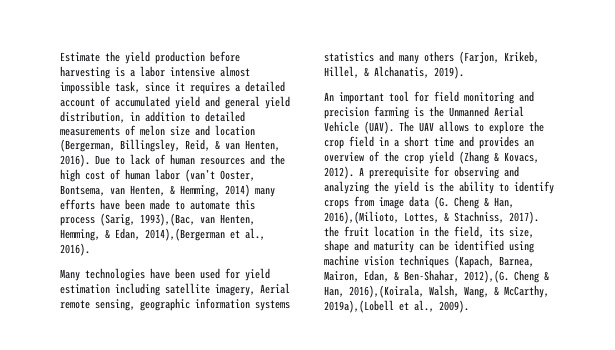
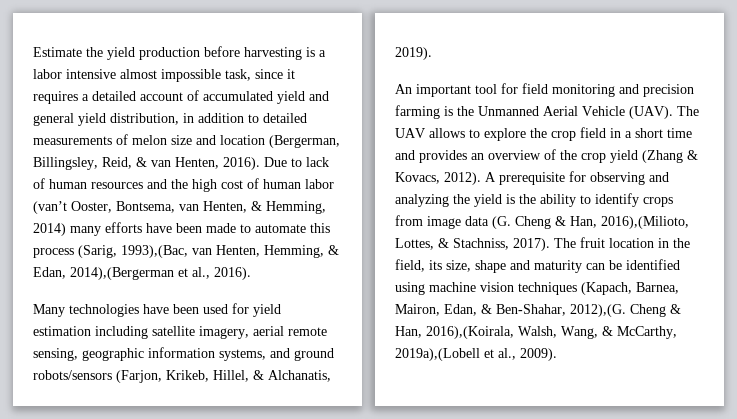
[260,283,290,294] Aerial -> [253,326,284,336] aerial
[255,300,290,311] [324,51,454,64] systems statistics and many others -> [219,348,334,361] [33,370,112,380] systems, and ground robots/sensors
[324,226,339,237] the -> [554,238,576,248] The

